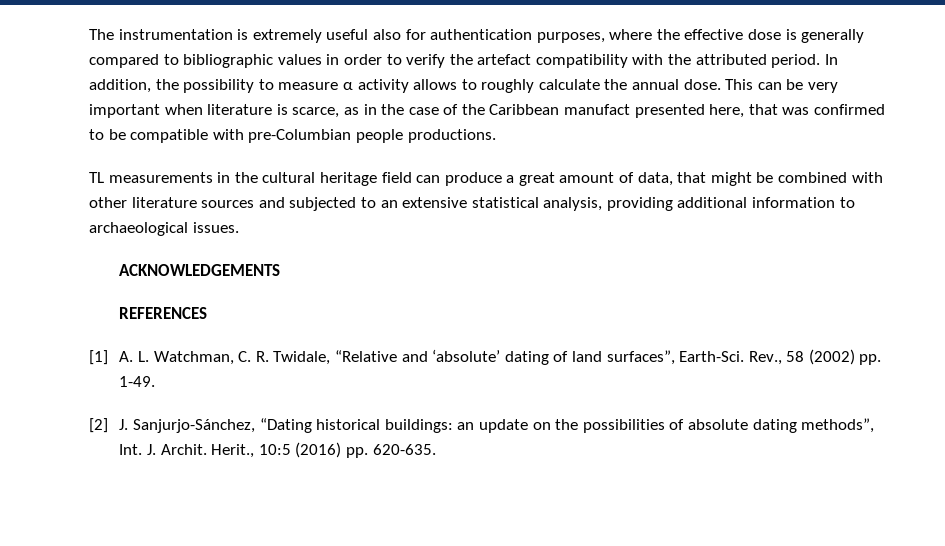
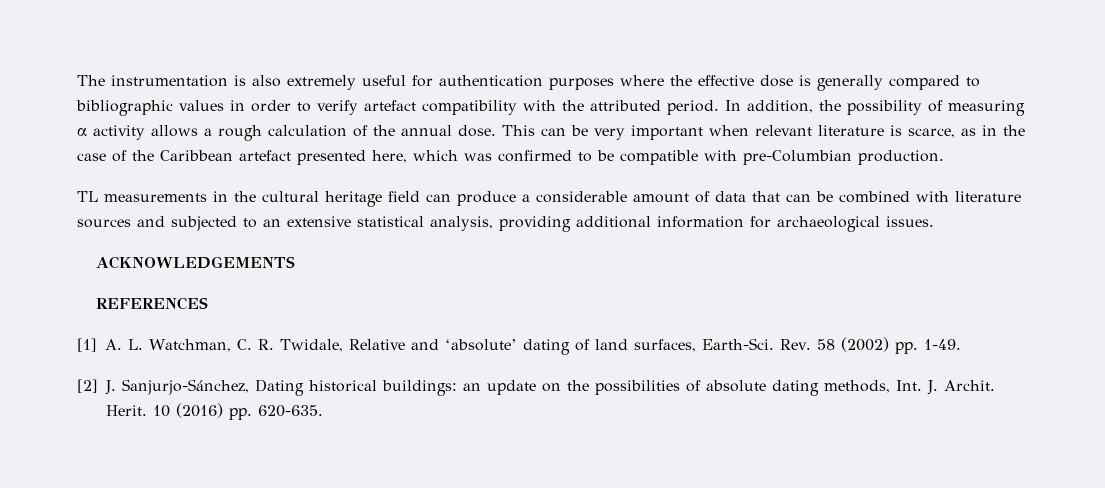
(249, 34) none -> [252,75,281,87] also
[372,29,401,40] also -> (406, 80) none
[536,32,605,43] purposes, -> [549,78,614,90] purposes
[449,54,473,65] the -> (358, 107) none
[258,79,339,90] to measure -> [928,100,1025,116] of measuring
[461,79,600,93] to roughly calculate -> [204,125,368,141] a rough calculation of
(203, 109) none -> [755,125,812,136] relevant
[564,104,631,115] manufact -> [239,150,291,161] artefact
[748,104,778,115] that -> [413,150,458,161] which
[355,129,496,143] people productions. -> [858,150,944,165] production.
[518,172,555,186] great -> [536,191,627,203] considerable
[637,172,752,186] data, that might -> [715,191,811,202] data that can
[89,197,127,208] other -> (949, 196) none
[839,197,855,208] to -> [750,216,771,228] for
[334,350,397,362] “Relative -> [348,339,405,350] Relative
[606,350,782,365] surfaces”, Earth-Sci. Rev., -> [633,338,811,352] surfaces, Earth-Sci. Rev.
[259,418,312,433] “Dating -> [255,379,304,396] Dating
[801,418,875,433] methods”, -> [824,380,890,393] methods,
[211,444,291,458] Herit., 10:5 -> [106,405,170,417] Herit. 10

